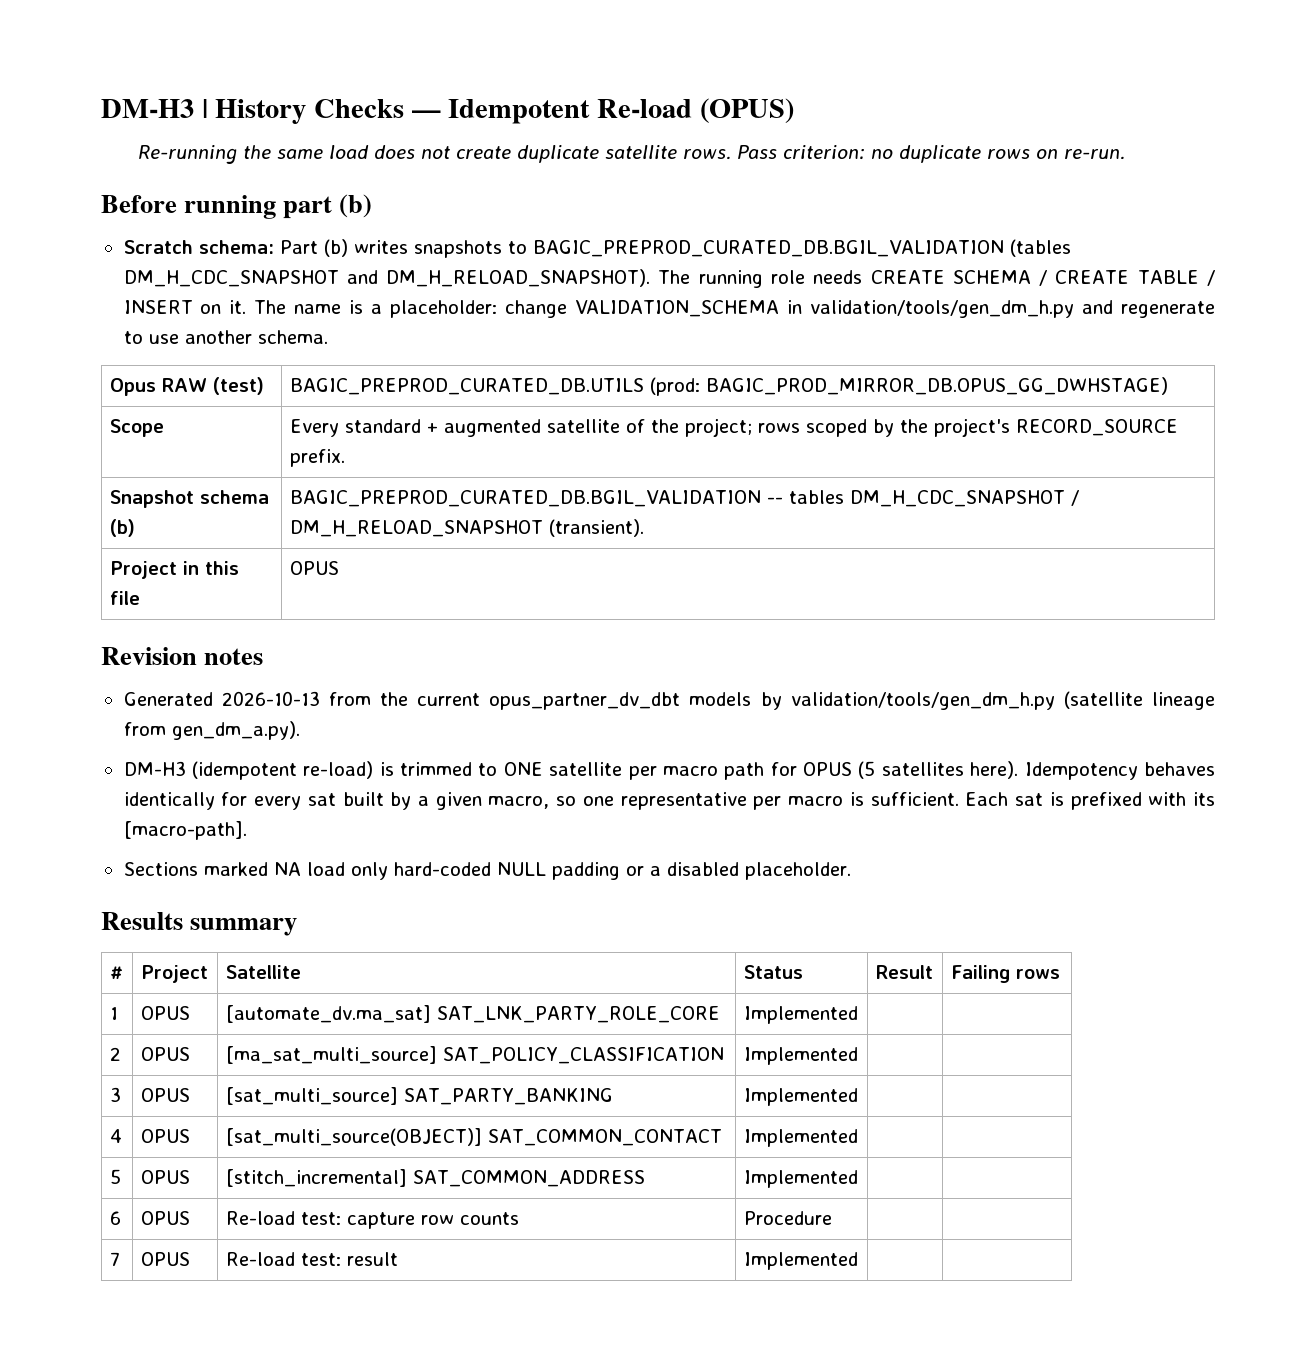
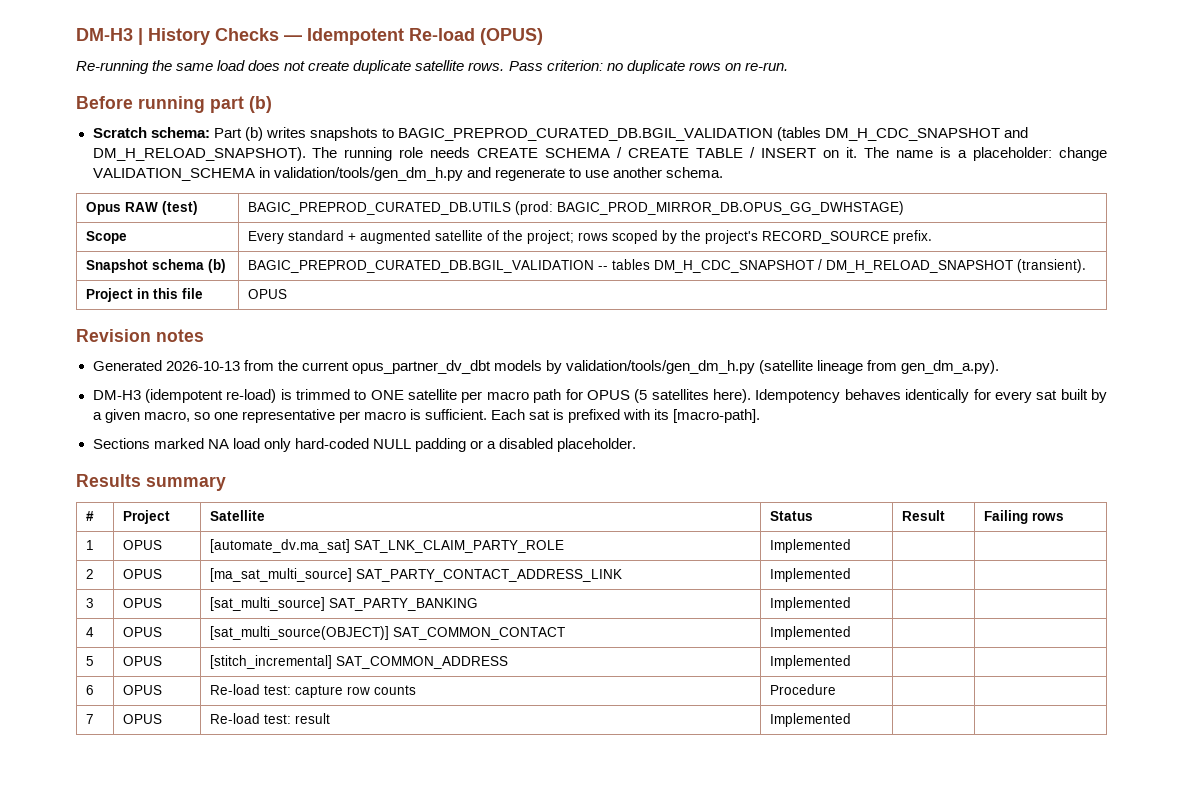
[436,1006,720,1023] SAT_LNK_PARTY_ROLE_CORE -> [353,540,564,553] SAT_LNK_CLAIM_PARTY_ROLE
[442,1047,724,1064] SAT_POLICY_CLASSIFICATION -> [355,569,622,582] SAT_PARTY_CONTACT_ADDRESS_LINK

